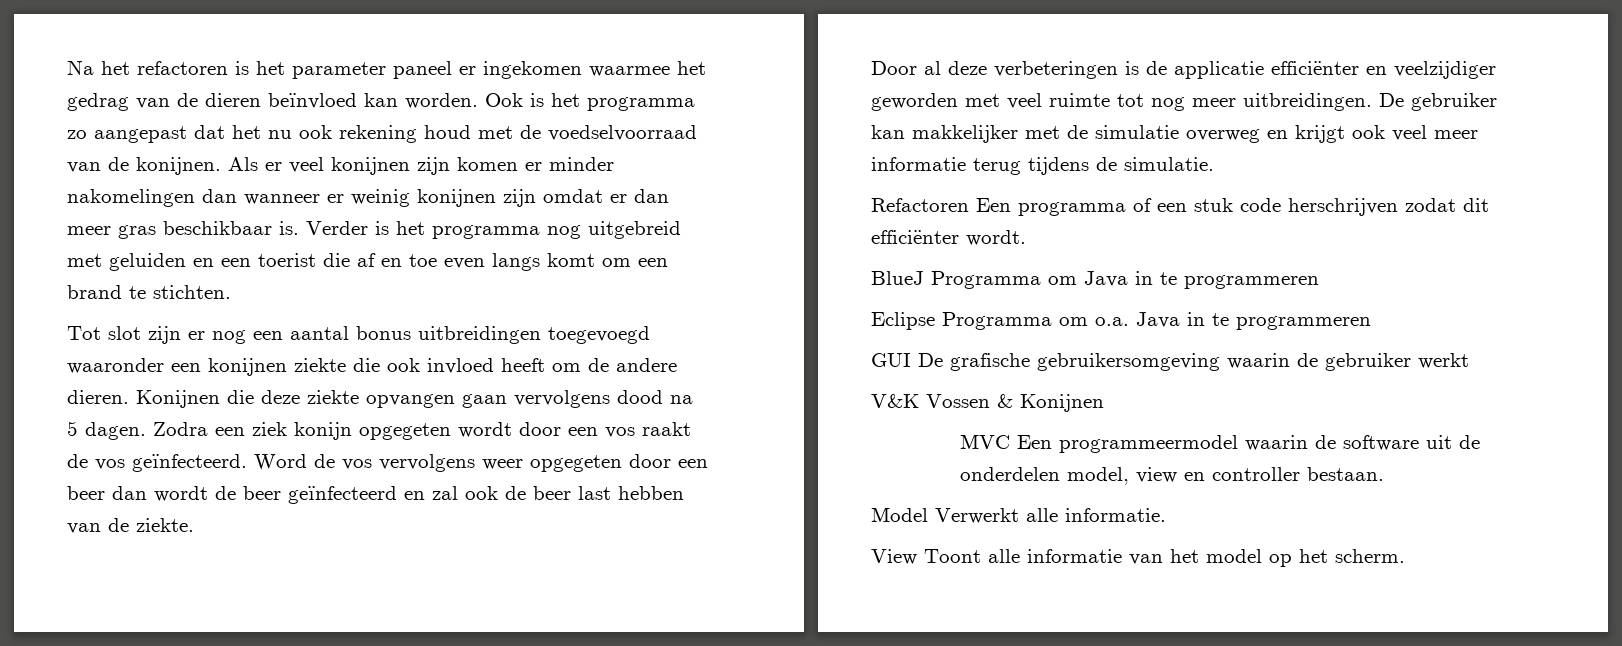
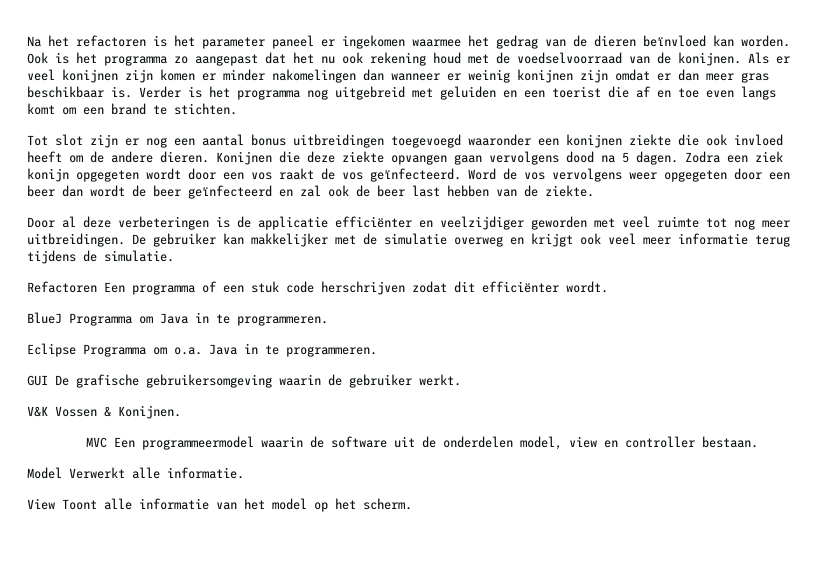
[1184,275,1319,289] programmeren -> [237,315,328,326] programmeren.
[1236,316,1371,330] programmeren -> [286,346,377,357] programmeren.
[1418,353,1469,369] werkt -> [419,374,461,386] werkt.
[1020,394,1104,412] Konijnen -> [118,405,181,419] Konijnen.

